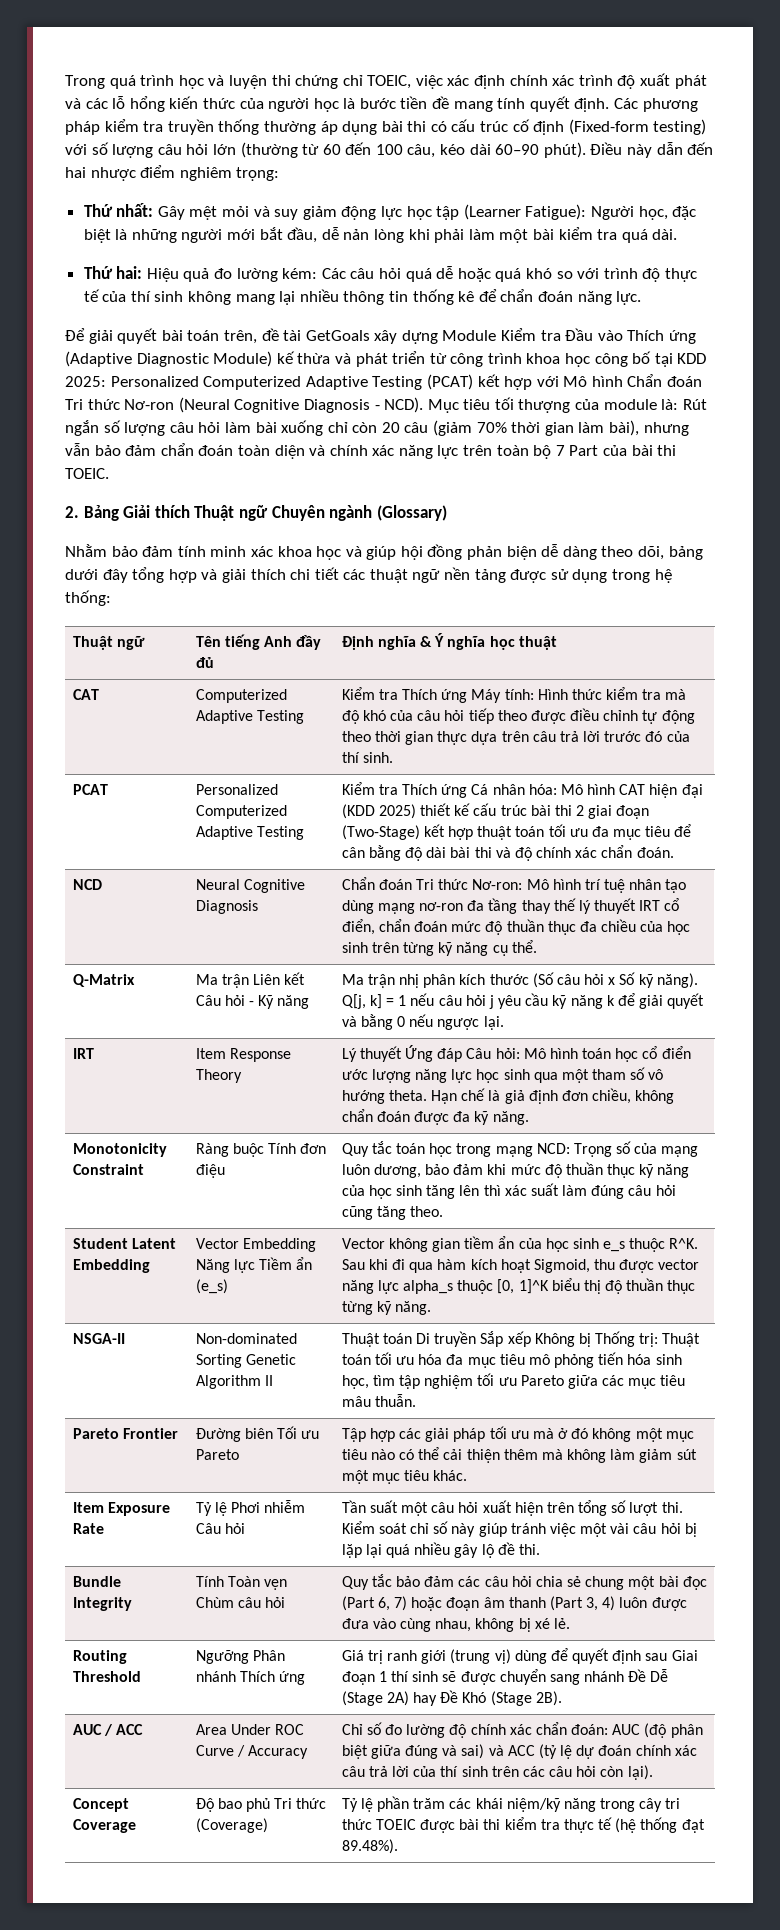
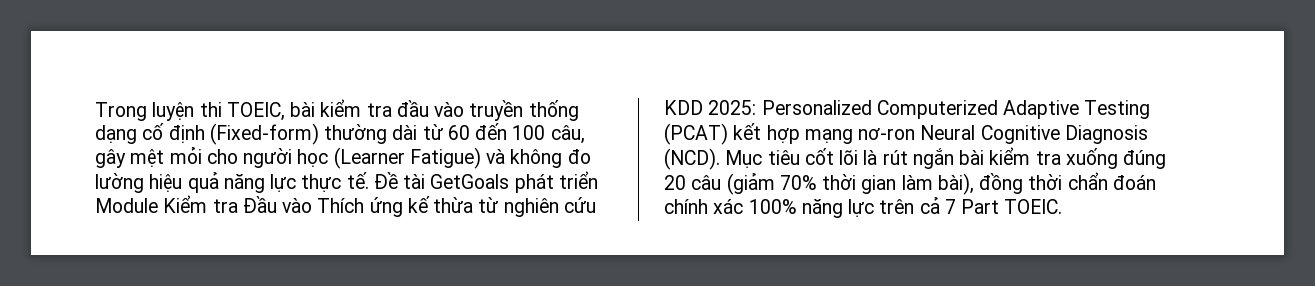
[109,73,707,89] [65,96,698,112] [65,119,707,135] [65,142,298,158] quá trình học và luyện thi chứng chỉ TOEIC, việc xác định chính xác trình độ xuất phát và các lỗ hổng kiến thức của người học là bước tiền đề mang tính quyết định. Các phương pháp kiểm tra truyền thống thường áp dụng bài thi có cấu trúc cố định (Fixed-form testing) với số lượng câu hỏi lớn (thường -> [152,99,579,121] [95,123,418,145] luyện thi TOEIC, bài kiểm tra đầu vào truyền thống dạng cố định (Fixed-form) thường dài
[440,142,714,158] [65,165,280,181] [83,203,697,220] [83,227,678,243] [83,266,697,282] [83,289,642,305] [65,328,438,344] kéo dài 60–90 phút). Điều này dẫn đến hai nhược điểm nghiêm trọng: // Thứ nhất: Gây mệt mỏi và suy giảm động lực học tập (Learner Fatigue): Người học, đặc biệt là những người mới bắt đầu, dễ nản lòng khi phải làm một bài kiểm tra quá dài. // Thứ hai: Hiệu quả đo lường kém: Các câu hỏi quá dễ hoặc quá khó so với trình độ thực tế của thí sinh không mang lại nhiều thông tin thống kê để chẩn đoán năng lực. // Để giải quyết bài toán trên, đề tài GetGoals xây dựng -> [95,147,591,169] [95,171,598,193] gây mệt mỏi cho người học (Learner Fatigue) và không đo lường hiệu quả năng lực thực tế. Đề tài GetGoals phát triển
[65,351,673,367] (Adaptive Diagnostic Module) kế thừa và phát triển từ công trình khoa học công bố tại -> [407,196,596,217] kế thừa từ nghiên cứu
[536,374,703,387] [65,397,707,413] [65,420,378,436] với Mô hình Chẩn đoán Tri thức Nơ-ron (Neural Cognitive Diagnosis - NCD). Mục tiêu tối thượng của module là: Rút ngắn số lượng câu hỏi làm bài xuống chỉ còn -> [804,125,1148,144] [664,147,1167,170] mạng nơ-ron Neural Cognitive Diagnosis (NCD). Mục tiêu cốt lõi là rút ngắn bài kiểm tra xuống đúng
[643,422,689,436] [65,443,395,459] nhưng vẫn bảo đảm chẩn đoán toàn diện và chính xác -> [979,172,1156,194] [664,199,797,214] đồng thời chẩn đoán chính xác 100%
[496,445,677,459] [65,468,109,479] [65,505,447,521] [65,544,703,560] [65,567,672,583] [65,590,111,606] [72,636,145,650] [195,634,322,650] [195,657,214,668] [341,633,557,650] [72,689,99,700] [195,689,287,703] [195,710,304,724] [341,687,687,703] [341,708,695,724] [341,731,690,745] [341,752,393,763] [72,784,108,795] [195,784,278,795] [195,805,287,819] [195,826,304,840] [341,782,703,798] [341,803,650,819] [341,824,692,840] [341,845,674,861] [72,879,102,890] [195,879,305,893] [195,900,258,914] [341,877,687,893] [341,898,680,914] [341,919,691,935] [341,940,537,956] [72,974,135,987] [195,972,306,988] [195,995,310,1009] [341,972,698,988] [341,993,705,1009] [341,1014,504,1030] [72,1048,94,1059] [195,1048,291,1062] [195,1069,242,1083] [341,1045,691,1062] [341,1067,664,1083] [341,1088,675,1104] [341,1109,529,1125] [72,1143,167,1157] [72,1164,144,1175] [195,1143,327,1157] [195,1164,225,1178] [341,1141,699,1157] [341,1162,690,1178] [341,1183,676,1199] [341,1206,444,1220] [72,1238,176,1249] [72,1259,150,1273] [195,1238,316,1252] [195,1257,313,1273] [195,1279,228,1294] [341,1236,699,1252] [341,1259,700,1273] [341,1278,696,1294] [341,1301,432,1315] [72,1333,125,1344] [195,1333,297,1344] [195,1354,296,1368] [195,1375,273,1389] [341,1331,701,1347] [341,1352,682,1368] [341,1373,686,1389] [341,1394,416,1407] [72,1428,178,1439] [195,1426,320,1442] [195,1449,239,1460] [341,1426,694,1442] [341,1447,697,1463] [341,1470,468,1484] [72,1502,170,1516] [72,1523,104,1534] [195,1500,306,1516] [195,1523,245,1534] [341,1500,683,1516] [341,1521,697,1537] [341,1542,540,1558] [72,1576,121,1587] [72,1597,132,1611] [195,1576,288,1590] [195,1597,286,1608] [341,1574,707,1590] [341,1596,687,1611] [341,1618,570,1632] [72,1650,127,1664] [72,1671,141,1682] [195,1650,285,1664] [195,1671,306,1685] [341,1648,698,1664] [341,1669,669,1685] [341,1690,562,1706] [72,1724,144,1736] [195,1724,305,1735] [195,1745,309,1759] [341,1722,703,1738] [341,1744,697,1759] [341,1765,653,1780] [72,1798,129,1812] [72,1819,136,1833] [195,1798,327,1812] [195,1818,268,1833] [341,1796,681,1812] [341,1817,705,1833] [341,1839,398,1854] toàn bộ 7 Part của bài thi TOEIC. // 2. Bảng Giải thích Thuật ngữ Chuyên ngành (Glossary) // Nhằm bảo đảm tính minh xác khoa học và giúp hội đồng phản biện dễ dàng theo dõi, bảng dưới đây tổng hợp và giải thích chi tiết các thuật ngữ nền tảng được sử dụng trong hệ thống: // Thuật ngữ | Tên tiếng Anh đầy đủ | Định nghĩa & Ý nghĩa học thuật // CAT | Computerized Adaptive Testing | Kiểm tra Thích ứng Máy tính: Hình thức kiểm tra mà độ khó của câu hỏi tiếp theo được điều chỉnh tự động theo thời gian thực dựa trên câu trả lời trước đó của thí sinh. // PCAT | Personalized Computerized Adaptive Testing | Kiểm tra Thích ứng Cá nhân hóa: Mô hình CAT hiện đại (KDD 2025) thiết kế cấu trúc bài thi 2 giai đoạn (Two-Stage) kết hợp thuật toán tối ưu đa mục tiêu để cân bằng độ dài bài thi và độ chính xác chẩn đoán. // NCD | Neural Cognitive Diagnosis | Chẩn đoán Tri thức Nơ-ron: Mô hình trí tuệ nhân tạo dùng mạng nơ-ron đa tầng thay thế lý thuyết IRT cổ điển, chẩn đoán mức độ thuần thục đa chiều của học sinh trên từng kỹ năng cụ thể. // Q-Matrix | Ma trận Liên kết Câu hỏi - Kỹ năng | Ma trận nhị phân kích thước (Số câu hỏi x Số kỹ năng). Q[j, k] = 1 nếu câu hỏi j yêu cầu kỹ năng k để giải quyết và bằng 0 nếu ngược lại. // IRT | Item Response Theory | Lý thuyết Ứng đáp Câu hỏi: Mô hình toán học cổ điển ước lượng năng lực học sinh qua một tham số vô hướng theta. Hạn chế là giả định đơn chiều, không chẩn đoán được đa kỹ năng. // Monotonicity Constraint | Ràng buộc Tính đơn điệu | Quy tắc toán học trong mạng NCD: Trọng số của mạng luôn dương, bảo đảm khi mức độ thuần thục kỹ năng của học sinh tăng lên thì xác suất làm đúng câu hỏi cũng tăng theo. // Student Latent Embedding | Vector Embedding Năng lực Tiềm ẩn (e_s) | Vector không gian tiềm ẩn của học sinh e_s thuộc R^K. Sau khi đi qua hàm kích hoạt Sigmoid, thu được vector năng lực alpha_s thuộc [0, 1]^K biểu thị độ thuần thục từng kỹ năng. // NSGA-II | Non-dominated Sorting Genetic Algorithm II | Thuật toán Di truyền Sắp xếp Không bị Thống trị: Thuật toán tối ưu hóa đa mục tiêu mô phỏng tiến hóa sinh học, tìm tập nghiệm tối ưu Pareto giữa các mục tiêu mâu thuẫn. // Pareto Frontier | Đường biên Tối ưu Pareto | Tập hợp các giải pháp tối ưu mà ở đó không một mục tiêu nào có thể cải thiện thêm mà không làm giảm sút một mục tiêu khác. // Item Exposure Rate | Tỷ lệ Phơi nhiễm Câu hỏi | Tần suất một câu hỏi xuất hiện trên tổng số lượt thi. Kiểm soát chỉ số này giúp tránh việc một vài câu hỏi bị lặp lại quá nhiều gây lộ đề thi. // Bundle Integrity | Tính Toàn vẹn Chùm câu hỏi | Quy tắc bảo đảm các câu hỏi chia sẻ chung một bài đọc (Part 6, 7) hoặc đoạn âm thanh (Part 3, 4) luôn được đưa vào cùng nhau, không bị xé lẻ. // Routing Threshold | Ngưỡng Phân nhánh Thích ứng | Giá trị ranh giới (trung vị) dùng để quyết định sau Giai đoạn 1 thí sinh sẽ được chuyển sang nhánh Đề Dễ (Stage 2A) hay Đề Khó (Stage 2B). // AUC / ACC | Area Under ROC Curve / Accuracy | Chỉ số đo lường độ chính xác chẩn đoán: AUC (độ phân biệt giữa đúng và sai) và ACC (tỷ lệ dự đoán chính xác câu trả lời của thí sinh trên các câu hỏi còn lại). // Concept Coverage | Độ bao phủ Tri thức (Coverage) | Tỷ lệ phần trăm các khái niệm/kỹ năng trong cây tri thức TOEIC được bài thi kiểm tra thực tế (hệ thống đạt 89.48%). -> [919,197,1063,214] cả 7 Part TOEIC.

